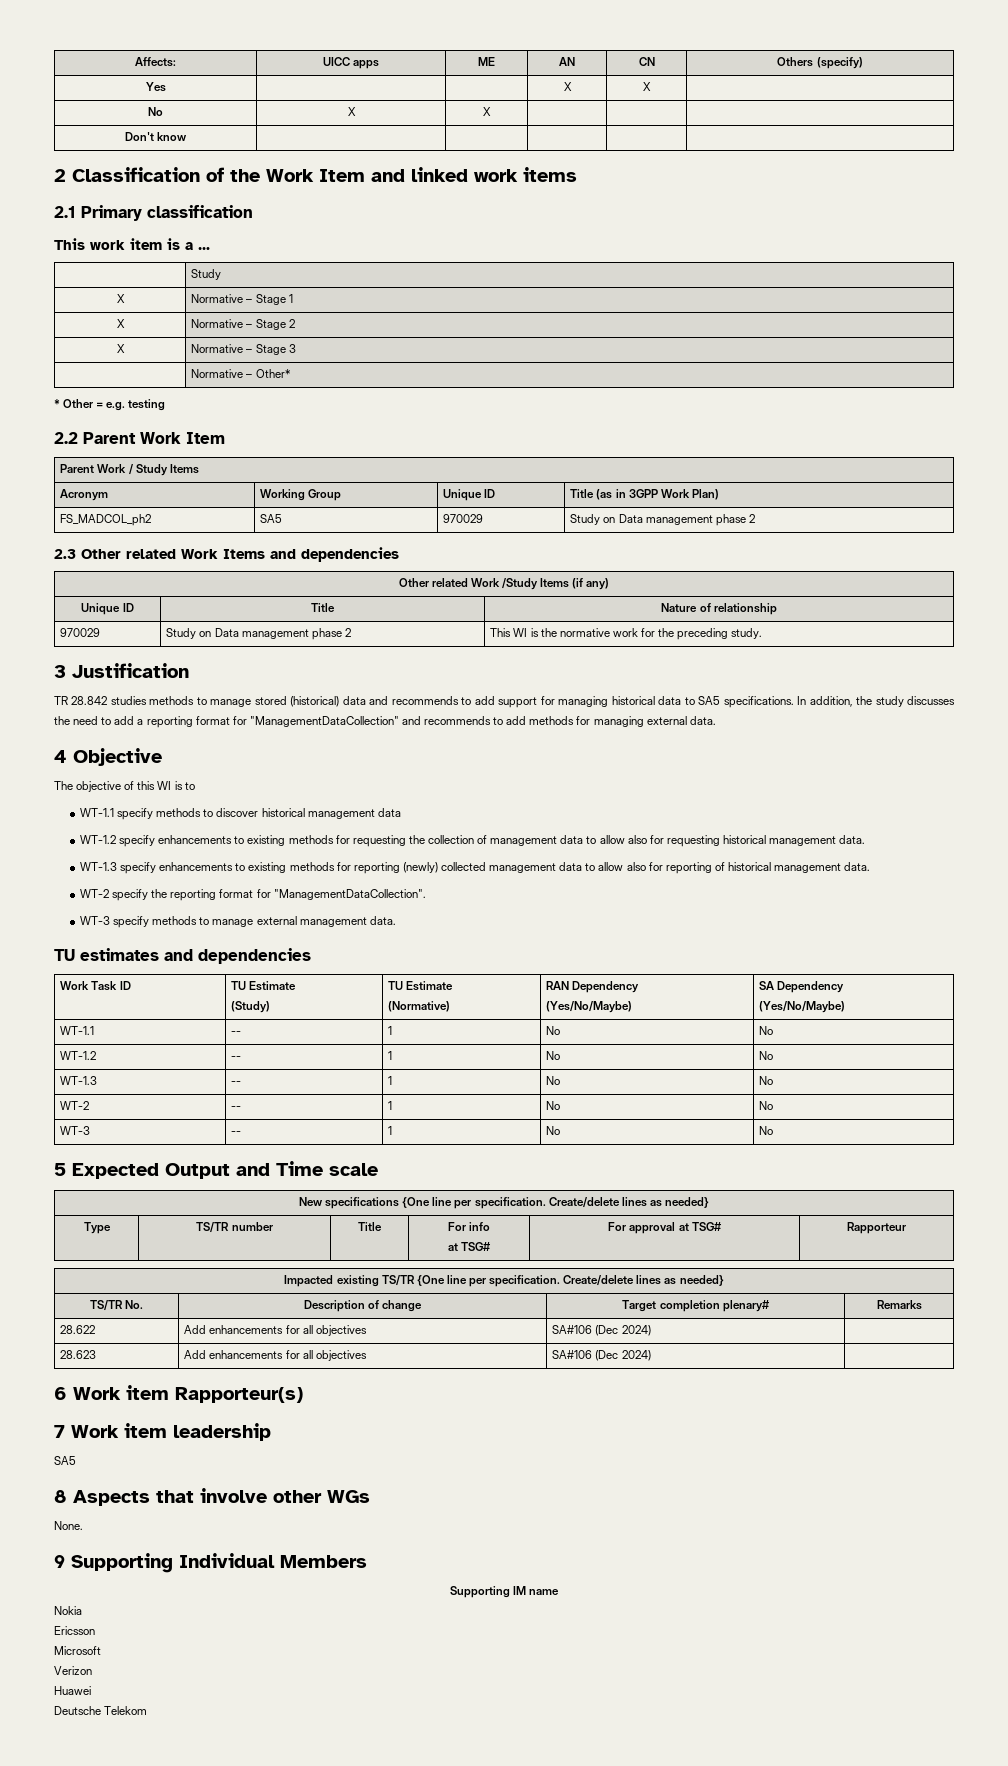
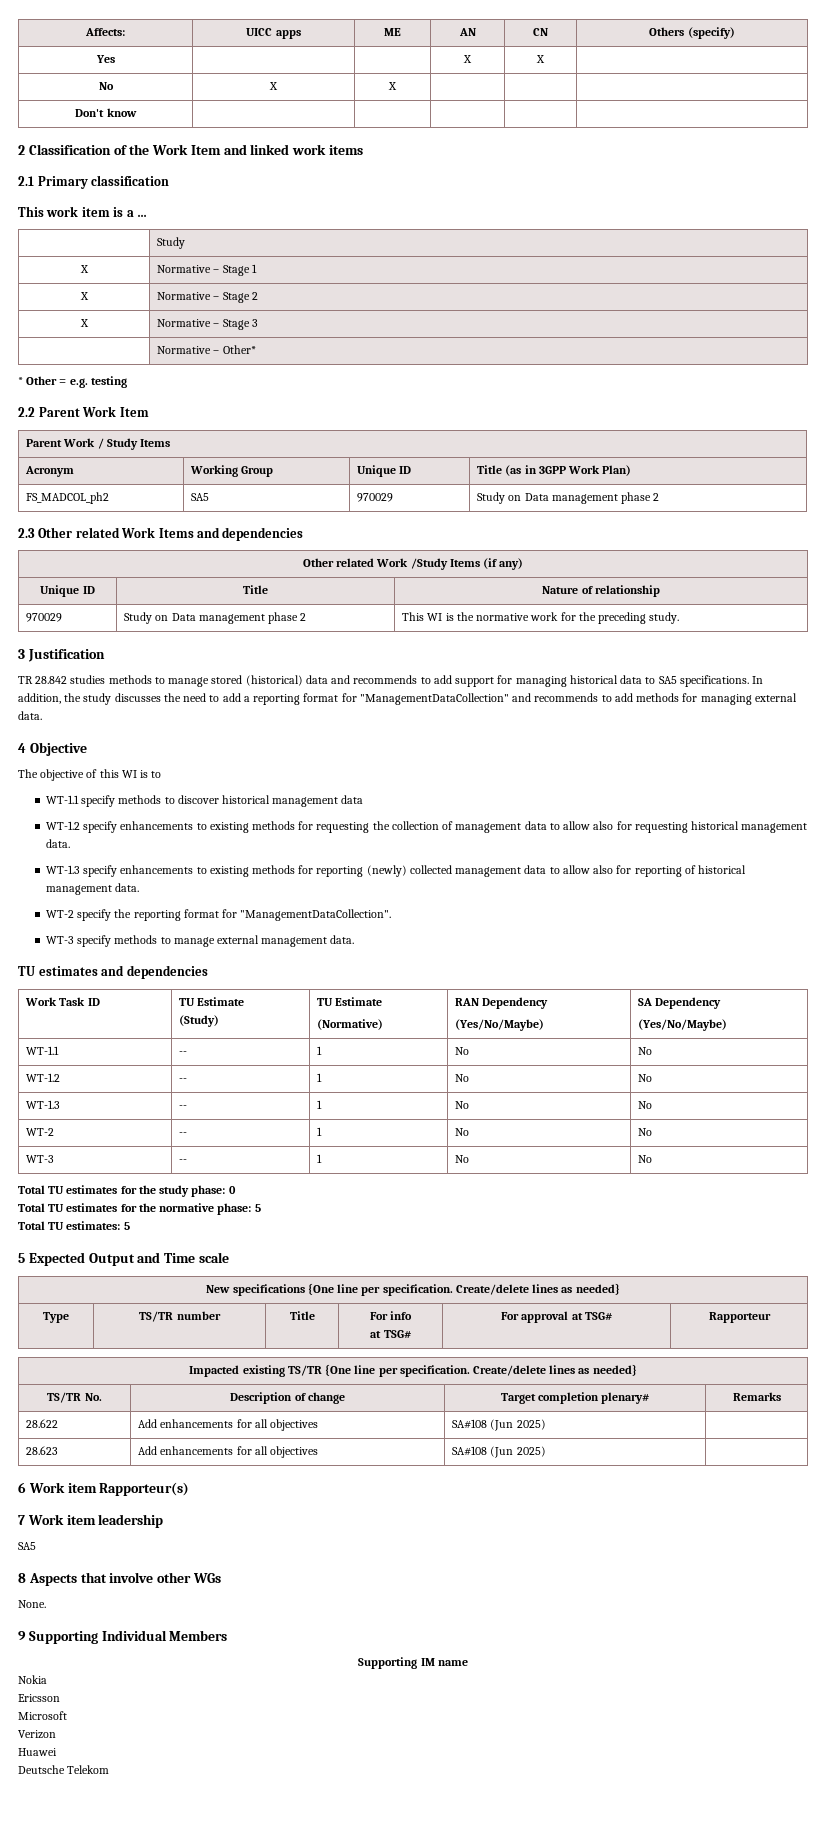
(774, 1130) none -> [18,1185,236,1197] [18,1203,261,1215] [18,1221,130,1230] // Total TU estimates for the study phase: 0 // Total TU estimates for the normative phase: 5 // Total TU estimates: 5
[552,1325,651,1336] SA#106 (Dec 2024) -> [452,1419,546,1431] SA#108 (Jun 2025)
[552,1350,651,1361] SA#106 (Dec 2024) -> [452,1446,546,1458] SA#108 (Jun 2025)

